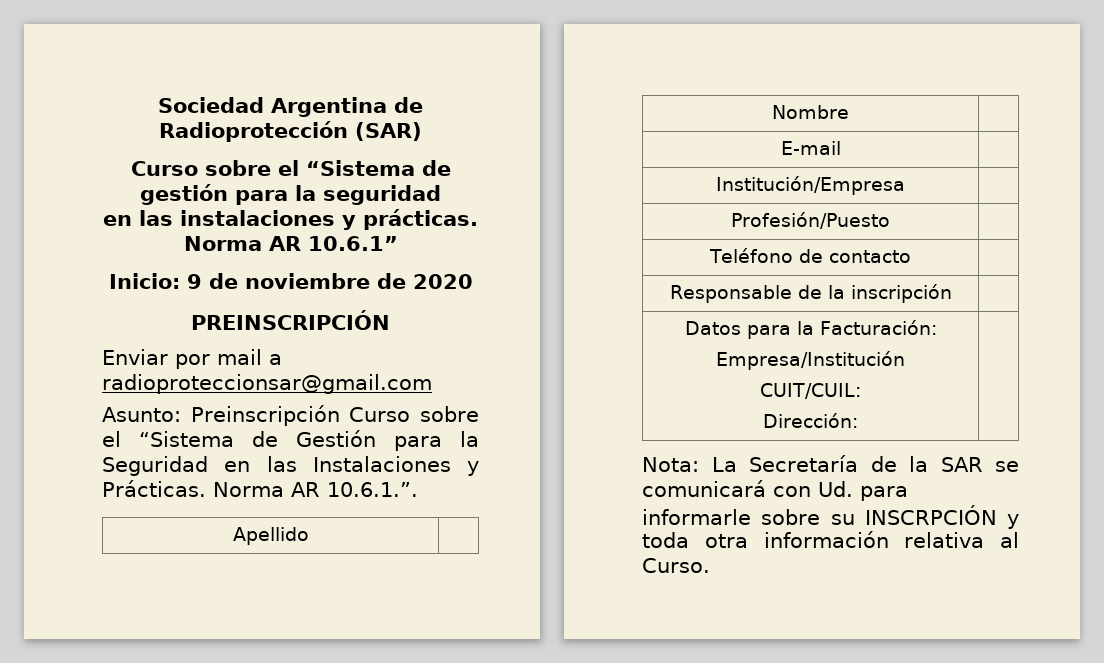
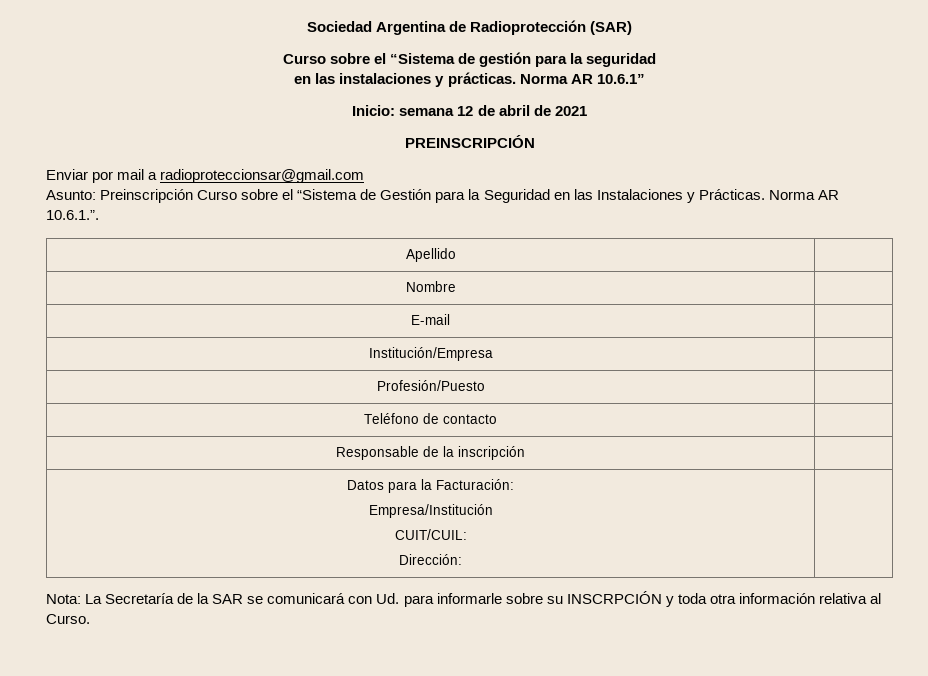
[186,273,473,289] 9 de noviembre de 2020 -> [399,105,587,116] semana 12 de abril de 2021

